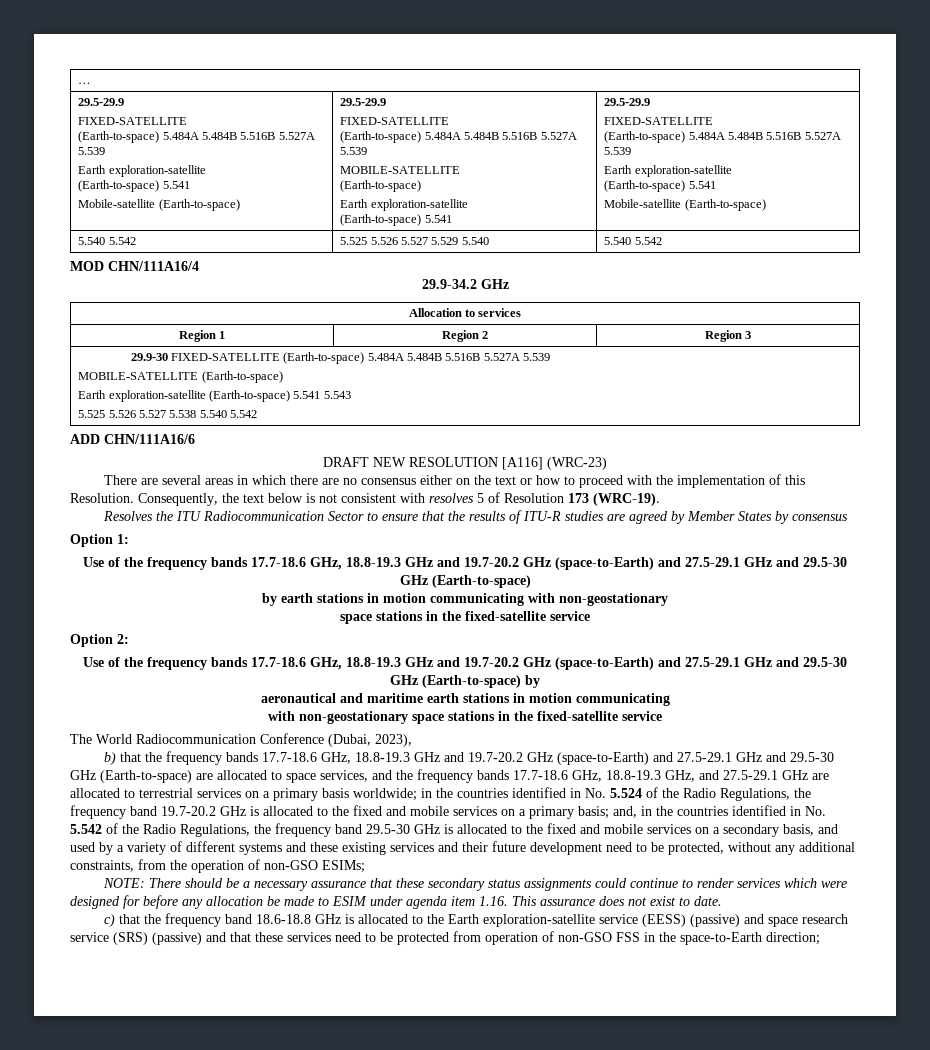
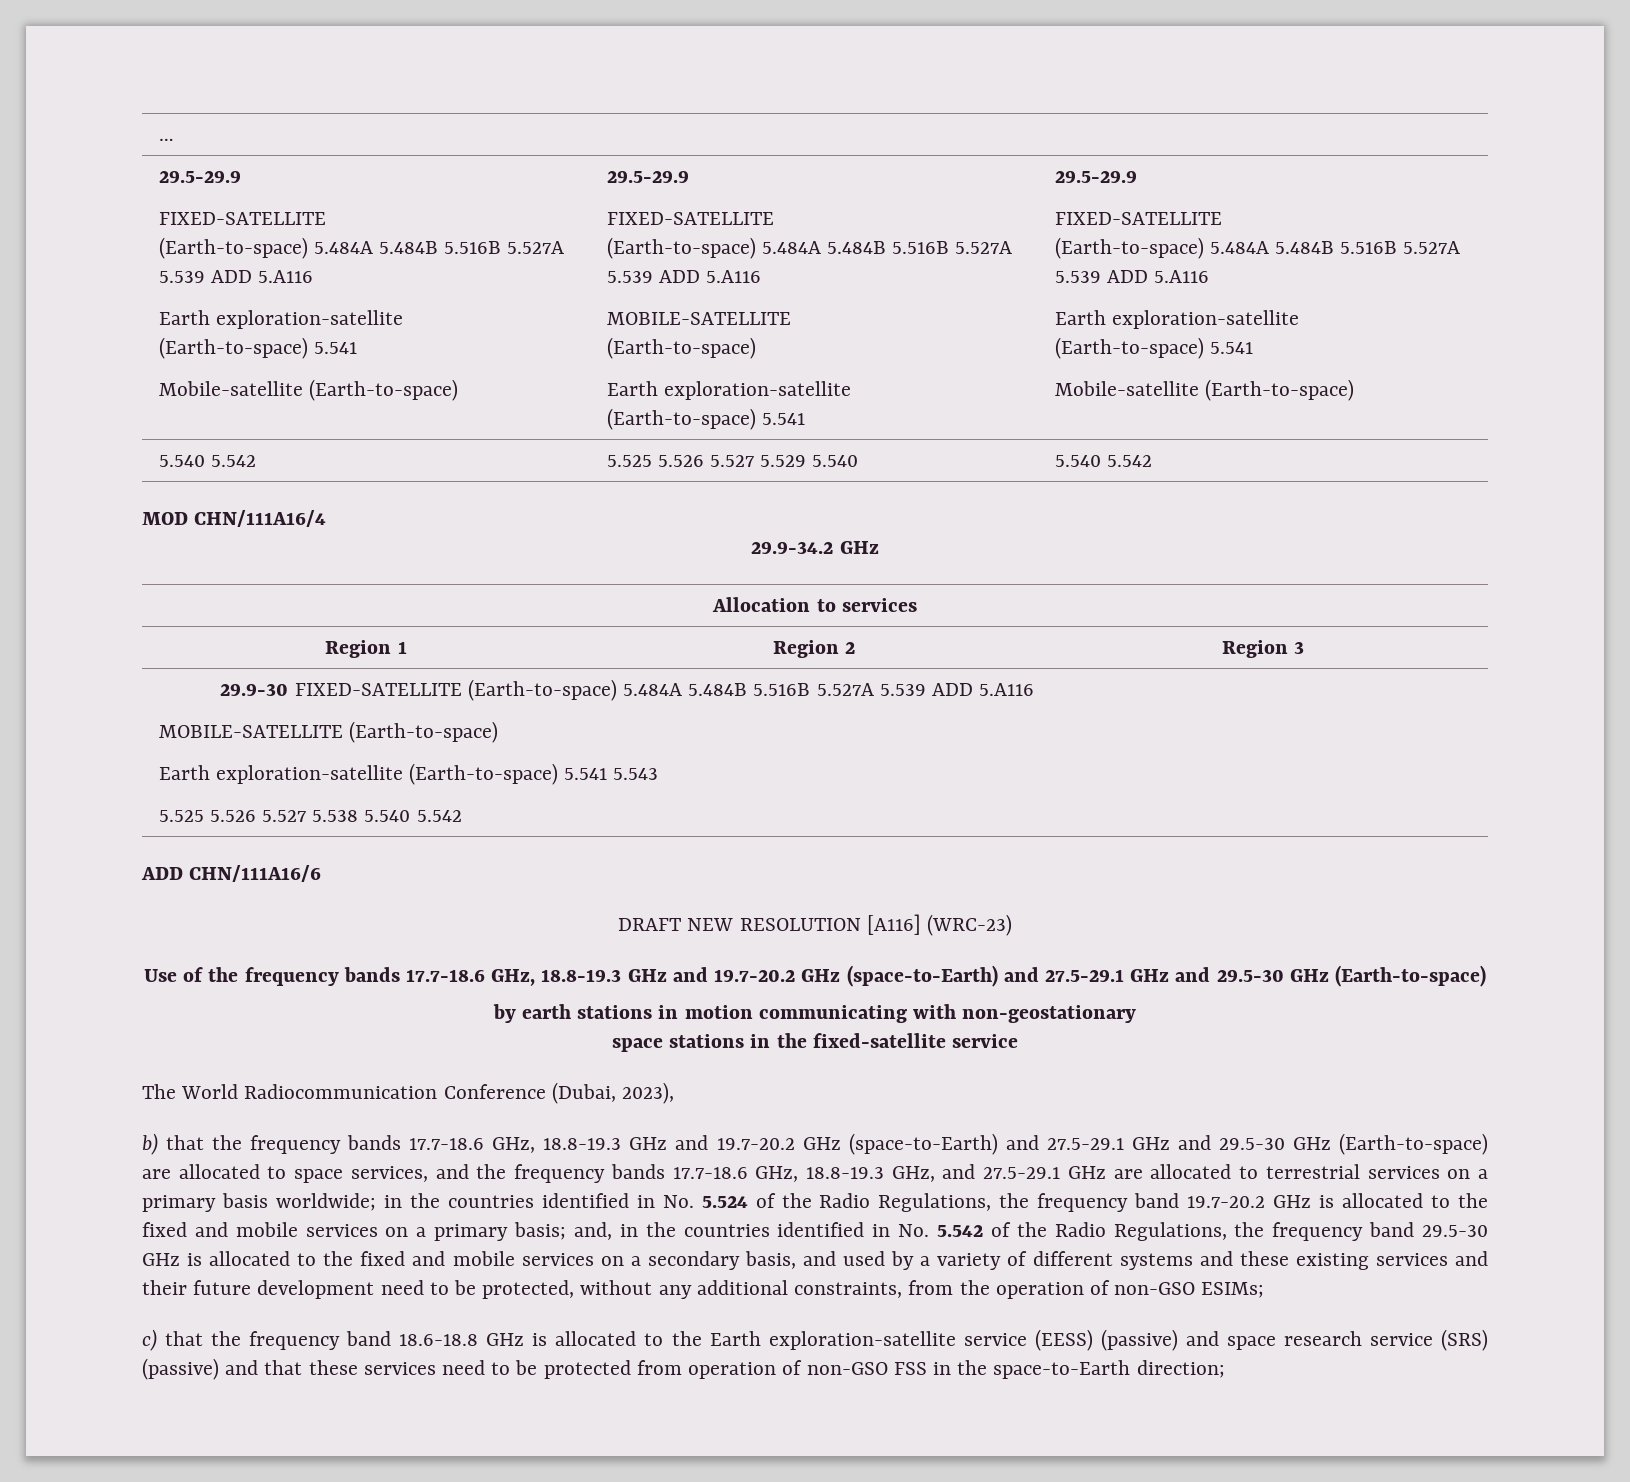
(106, 151) none -> [210,270,313,283] ADD 5.A116
(368, 151) none -> [658,270,761,283] ADD 5.A116
(632, 151) none -> [1106,270,1209,283] ADD 5.A116
(551, 357) none -> [932,683,1035,696] ADD 5.A116
[103,474,805,488] [70,492,660,506] [102,510,848,524] [70,534,129,547] // There are several areas in which there are no consensus either on the text or how to proceed with the implementation of this Resolution. Consequently, the text below is not consistent with resolves 5 of Resolution 173 (WRC-19). // Resolves the ITU Radiocommunication Sector to ensure that the results of ITU-R studies are agreed by Member States by consensus // Option 1: -> (1012, 925) none
[70,634,129,647] [83,657,847,670] [390,675,540,688] [260,693,670,706] [268,711,662,724] // Option 2: // Use of the frequency bands 17.7-18.6 GHz, 18.8-19.3 GHz and 19.7-20.2 GHz (space-to-Earth) and 27.5-29.1 GHz and 29.5-30 GHz (Earth-to-space) by // aeronautical and maritime earth stations in motion communicating // with non-geostationary space stations in the fixed-satellite service -> (1019, 1041) none
[102,878,847,891] [70,895,722,909] // NOTE: There should be a necessary assurance that these secondary status assignments could continue to render services which were designed for before any allocation be made to ESIM under agenda item 1.16. This assurance does not exist to date. -> (1265, 1290) none

